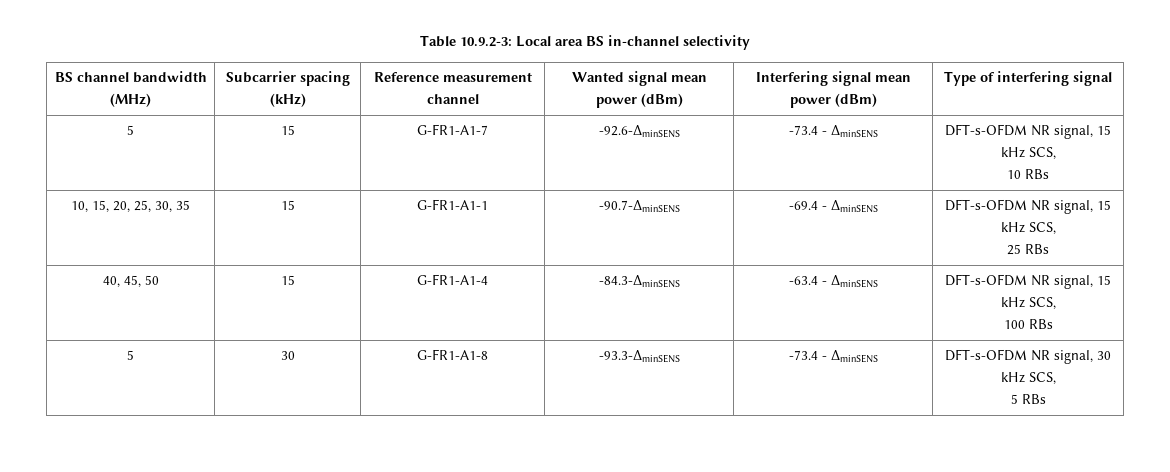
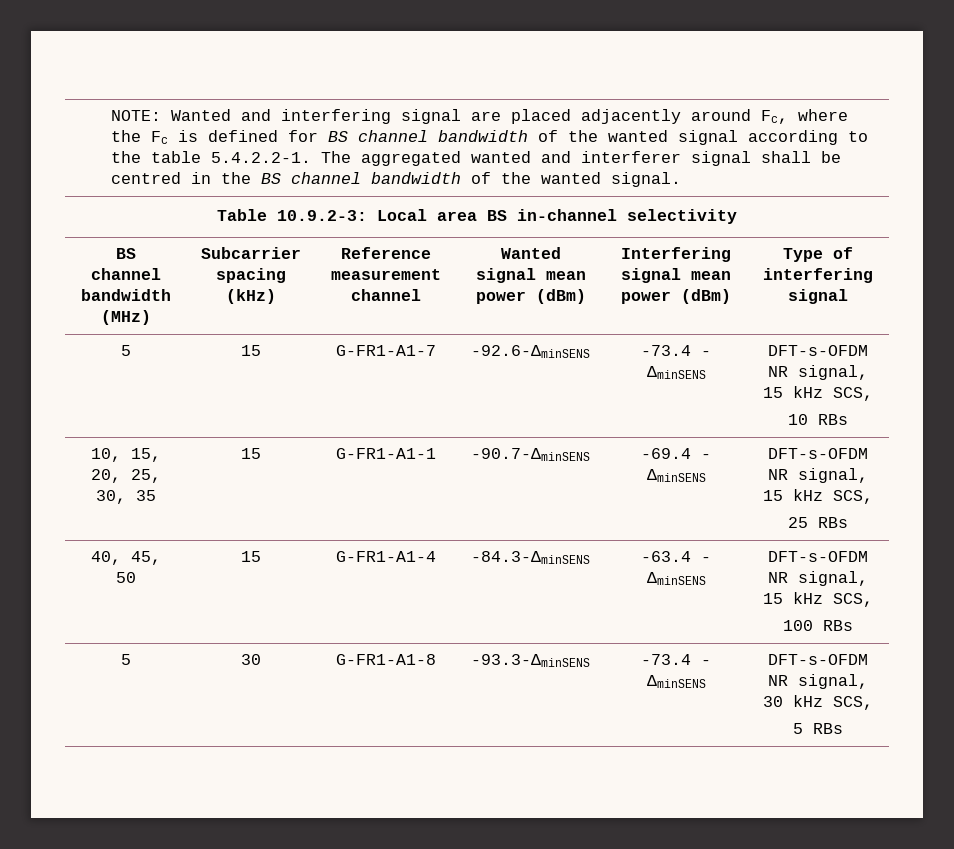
(420, 41) none -> [111,109,849,124] [111,130,869,145] [111,151,842,166] [111,172,682,187] NOTE: Wanted and interfering signal are placed adjacently around Fc, where the Fc is defined for BS channel bandwidth of the wanted signal according to the table 5.4.2.2-1. The aggregated wanted and interferer signal shall be centred in the BS channel bandwidth of the wanted signal. //

